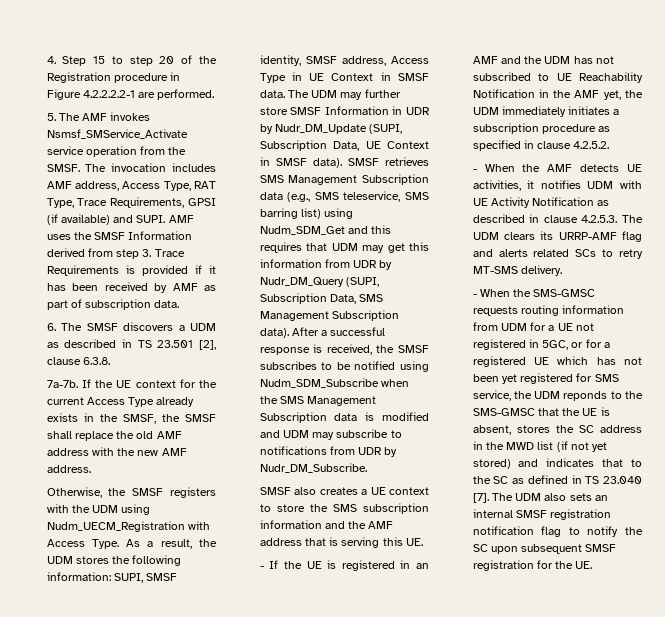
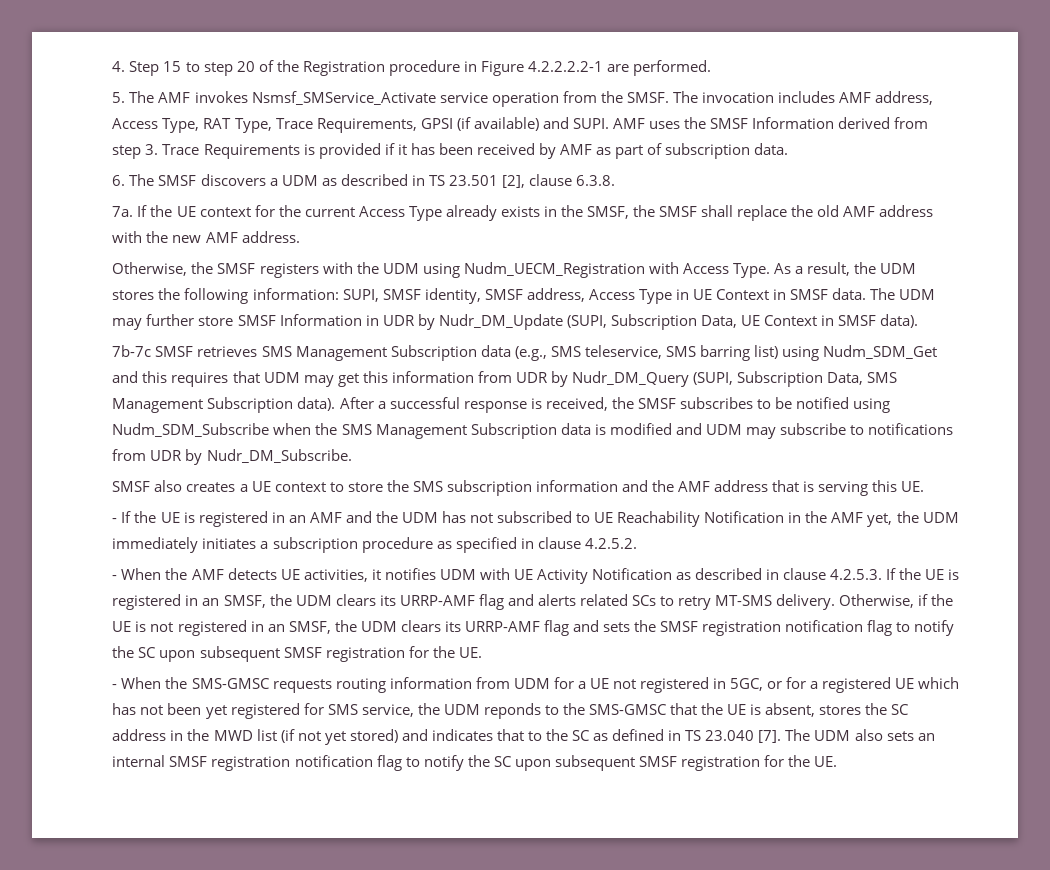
[46,380,78,388] 7a-7b. -> [112,206,134,217] 7a.
(342, 163) none -> [112,345,152,357] // 7b-7c
[622,215,643,223] The -> [886,568,960,580] [112,594,292,610] If the UE is registered in an SMSF, the
(562, 270) none -> [839,594,954,608] [112,620,955,636] [112,646,482,662] Otherwise, if the UE is not registered in an SMSF, the UDM clears its URRP-AMF flag and sets the SMSF registration notification flag to notify the SC upon subsequent SMSF registration for the UE.

